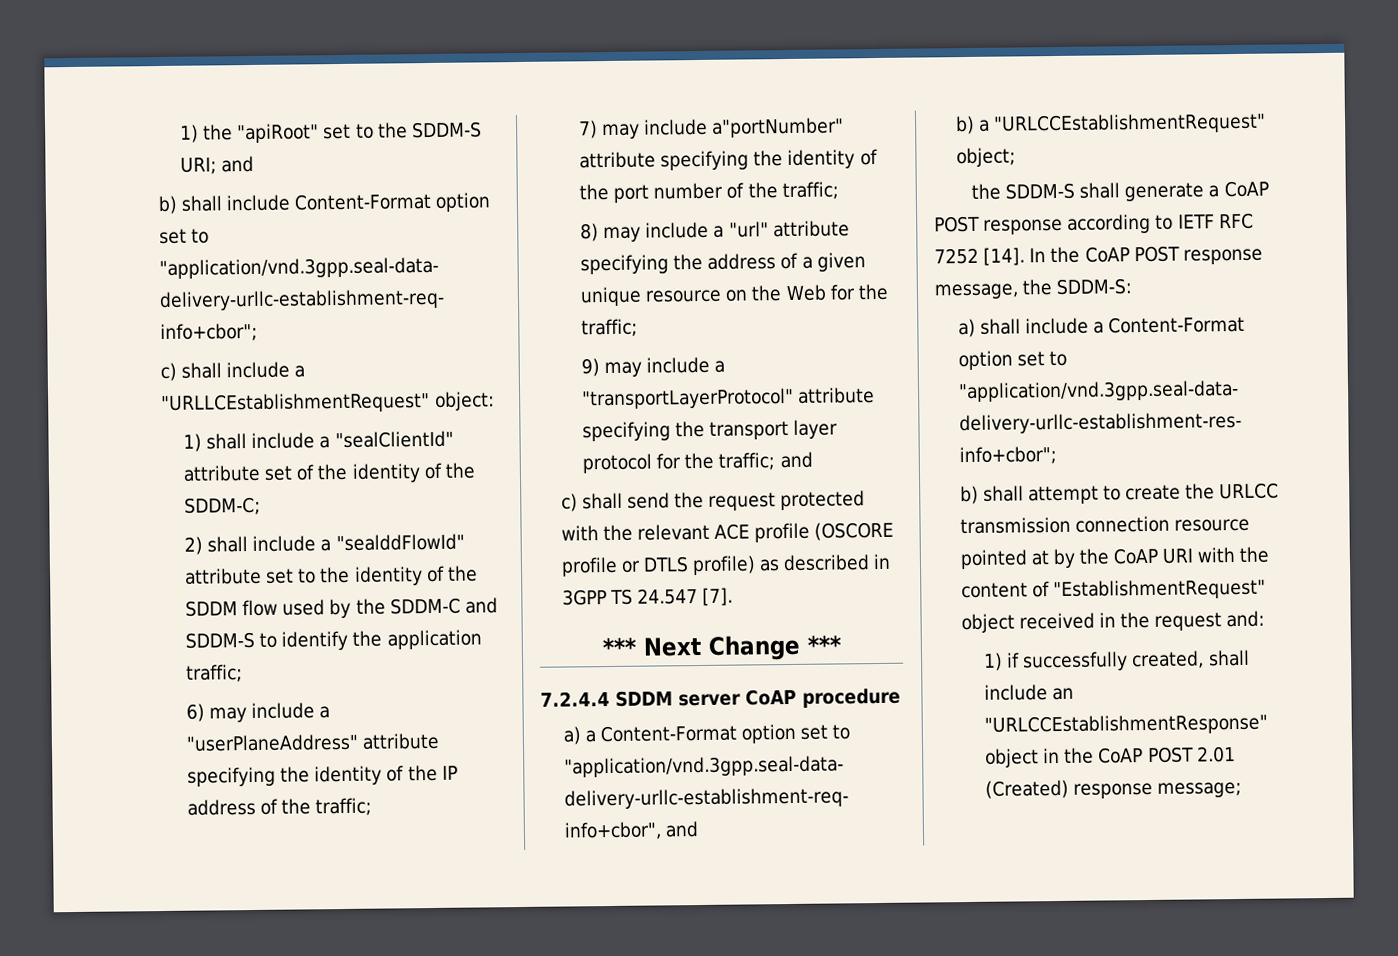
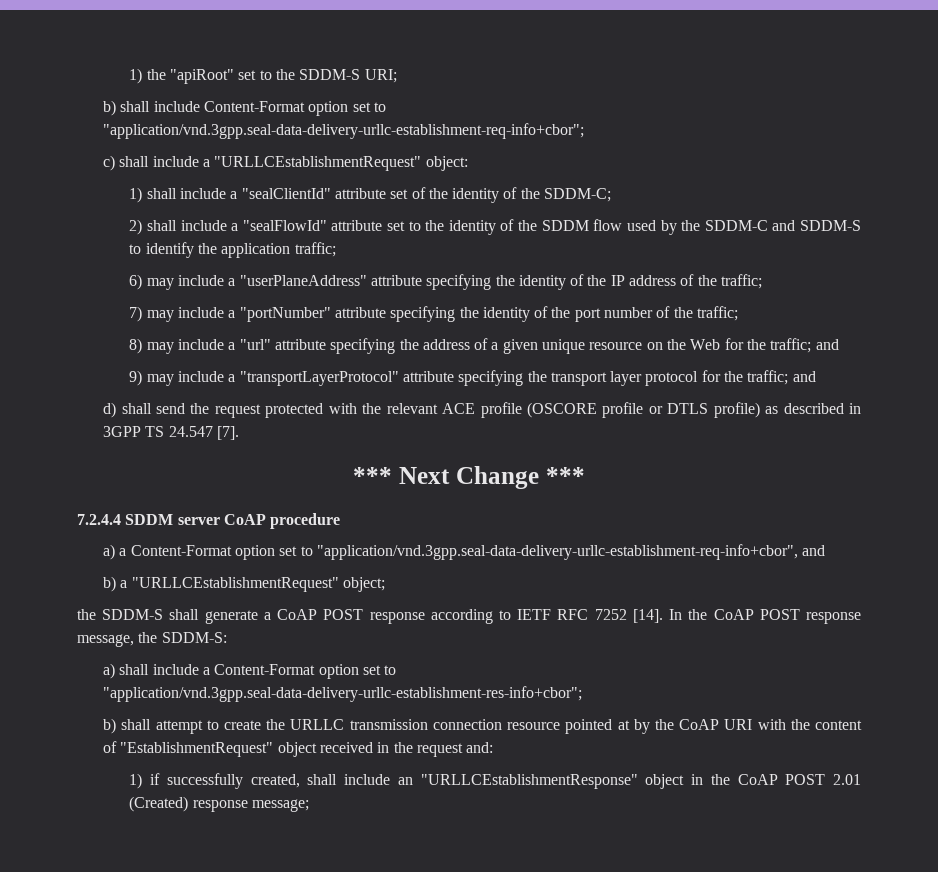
[221,155,255,173] and -> (397, 76) none
[335,533,465,552] "sealddFlowId" -> [242,220,327,231] "sealFlowId"
[711,117,845,138] a"portNumber" -> [228,307,331,322] a "portNumber"
(638, 328) none -> [815,339,839,350] and
[560,493,578,512] c) -> [103,402,117,418] d)
[992,112,1266,135] "URLCCEstablishmentRequest" -> [131,577,339,592] "URLLCEstablishmentRequest"
[1219,482,1280,500] URLCC -> [290,719,345,730] URLLC
[983,713,1268,736] "URLCCEstablishmentResponse" -> [420,774,638,789] "URLLCEstablishmentResponse"

